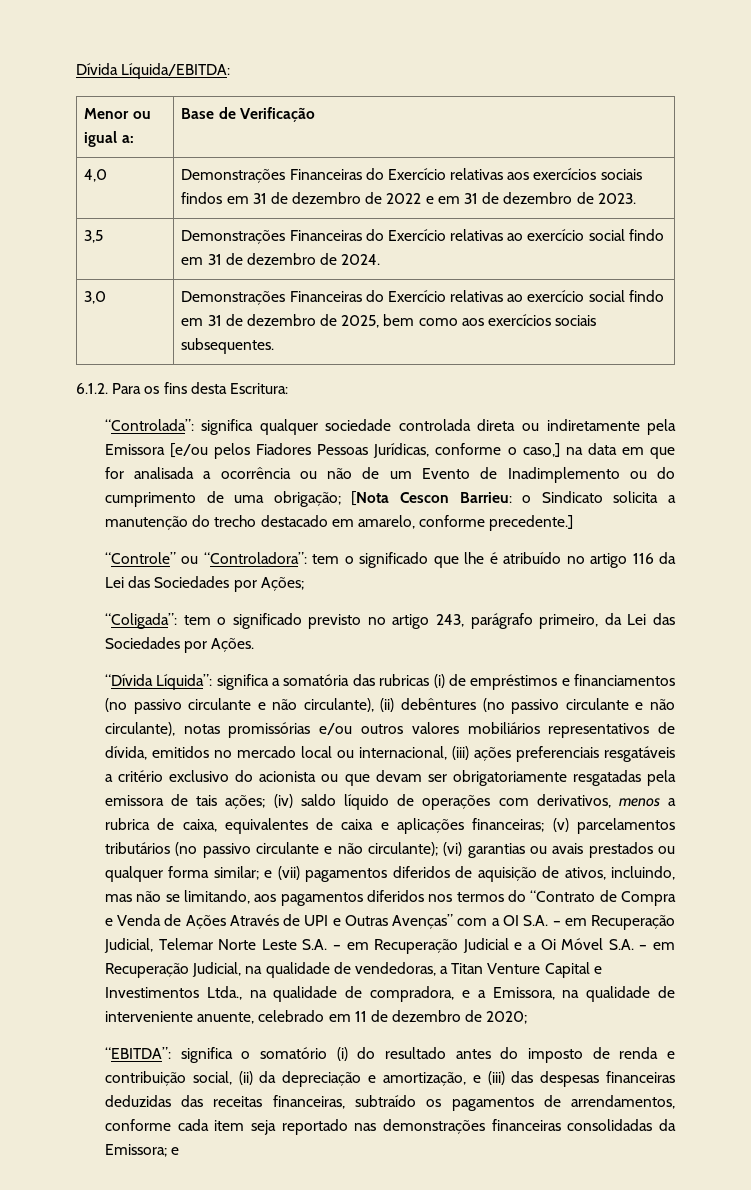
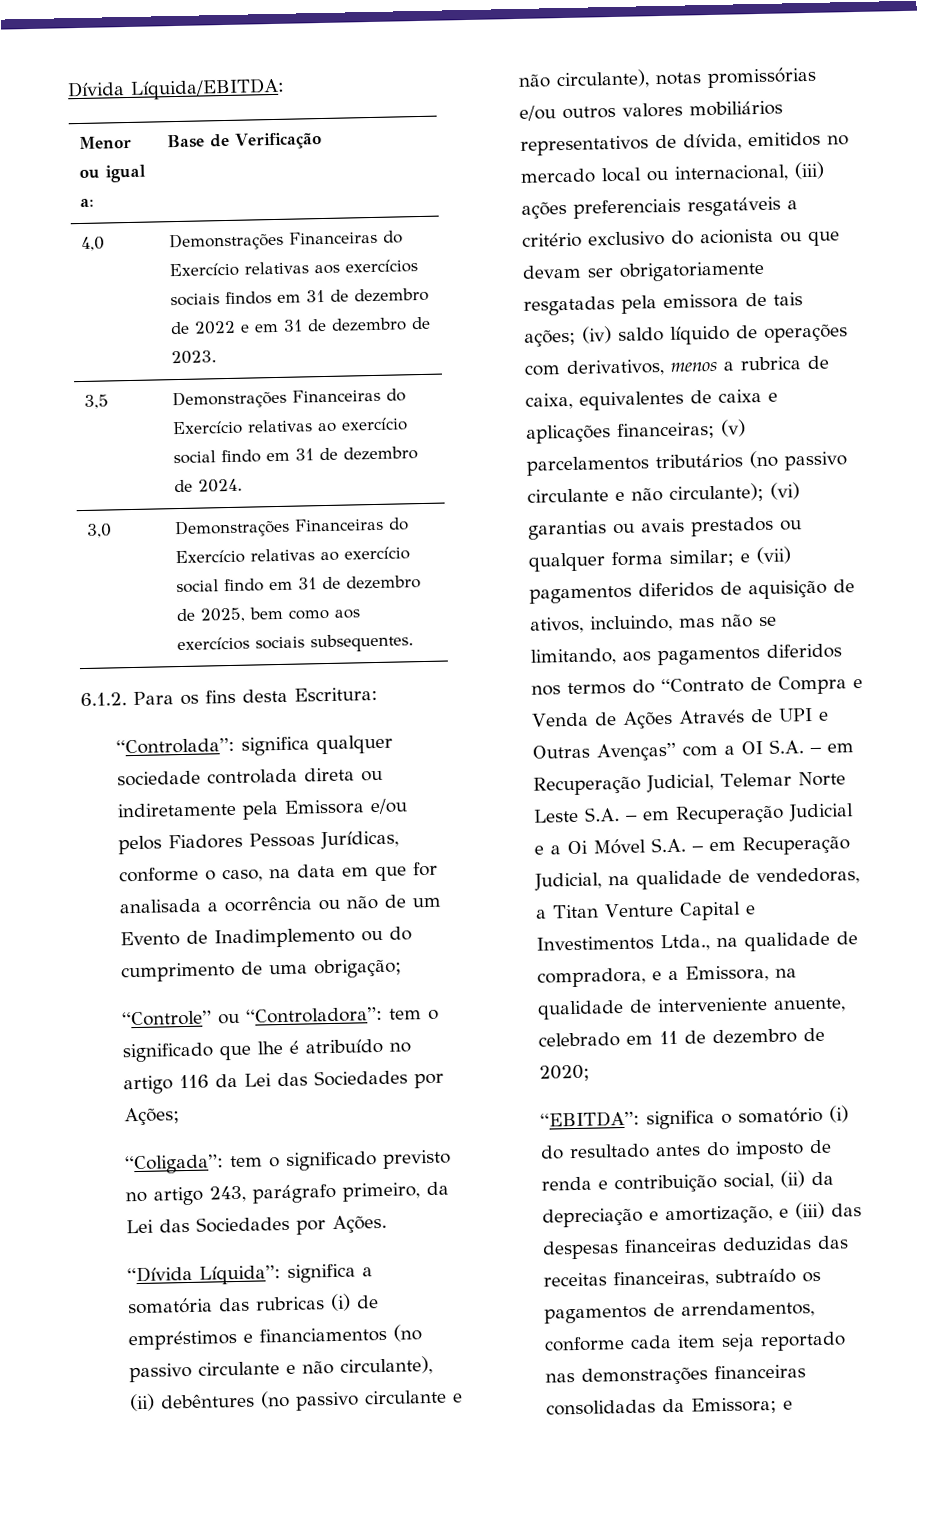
[170,443,209,458] [e/ou -> [369,798,408,815] e/ou
[522,443,560,457] caso,] -> [221,868,263,883] caso,
[351,491,676,506] [104,515,574,531] [Nota Cescon Barrieu: o Sindicato solicita a manutenção do trecho destacado em amarelo, conforme precedente.] -> (402, 968) none

